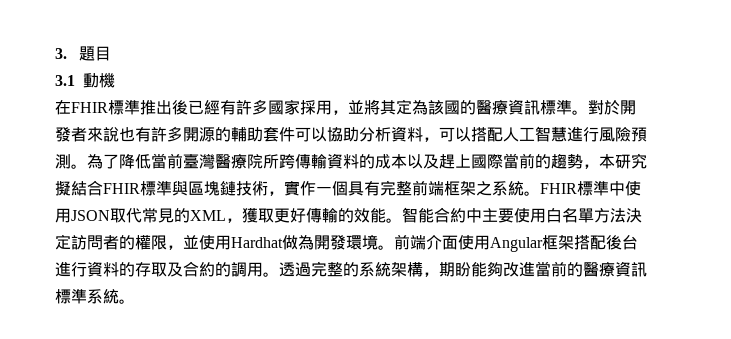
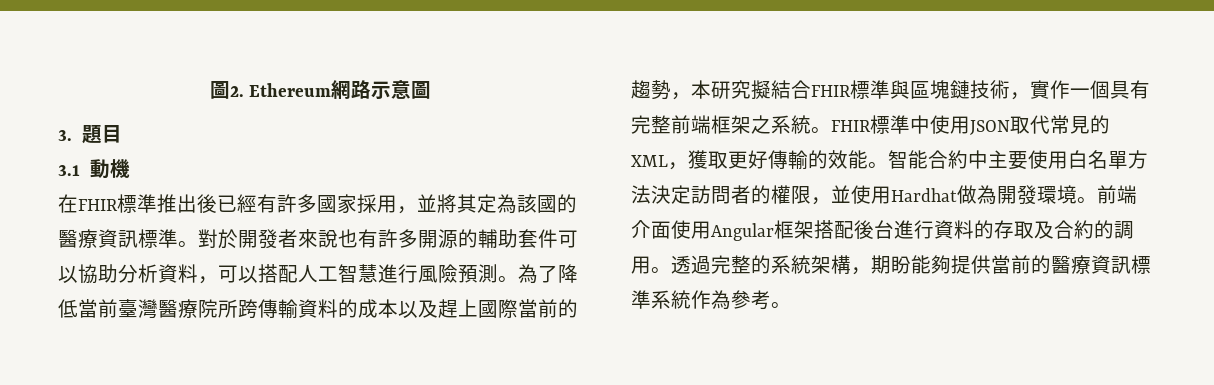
(55, 53) none -> [209,80,432,99] 圖2. Ethereum網路示意圖 //
[503,261,535,277] 改進 -> [951,255,991,274] 提供
(119, 296) none -> [691,290,771,310] 作為參考

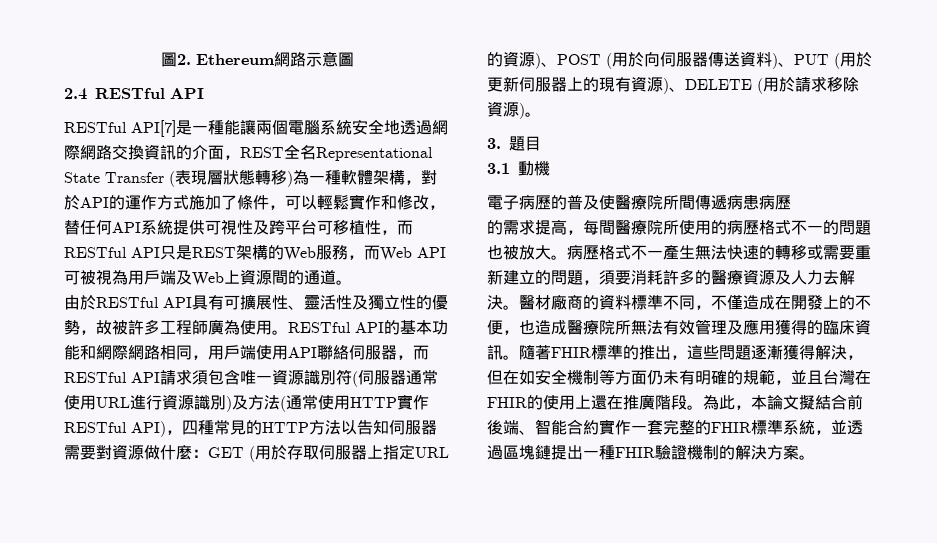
[58,125,122,144] [58,159,130,179] [58,194,577,214] [58,229,578,249] [58,264,578,284] [58,299,578,319] [631,80,1150,100] [631,115,1110,135] [631,150,1148,170] [631,185,1137,205] [631,220,1134,241] [631,255,1151,275] [631,290,771,310] 3.題目 // 3.1動機 // 在FHIR標準推出後已經有許多國家採用，並將其定為該國的醫療資訊標準。對於開發者來說也有許多開源的輔助套件可以協助分析資料，可以搭配人工智慧進行風險預測。為了降低當前臺灣醫療院所跨傳輸資料的成本以及趕上國際當前的趨勢，本研究擬結合FHIR標準與區塊鏈技術，實作一個具有完整前端框架之系統。FHIR標準中使用JSON取代常見的XML，獲取更好傳輸的效能。智能合約中主要使用白名單方法決定訪問者的權限，並使用Hardhat做為開發環境。前端介面使用Angular框架搭配後台進行資料的存取及合約的調用。透過完整的系統架構，期盼能夠提供當前的醫療資訊標準系統作為參考 -> [64,88,204,100] [64,119,448,137] [64,144,433,161] [64,169,437,187] [64,194,445,210] [64,219,413,235] [64,245,446,261] [64,269,352,286] [64,294,448,310] [64,319,448,335] [64,345,429,360] [64,369,438,387] [64,394,429,412] [64,420,437,437] [64,444,449,462] [487,51,872,69] [487,76,859,94] [487,101,541,119] [487,136,541,151] [487,160,550,176] [487,194,791,210] [487,219,871,235] [487,244,871,260] [487,269,855,285] [487,294,871,310] [487,319,871,335] [487,344,863,360] [487,369,871,385] [487,394,863,410] [487,419,863,435] [487,444,799,460] 2.4 RESTful API // RESTful API[7]是一種能讓兩個電腦系統安全地透過網際網路交換資訊的介面，REST全名Representational State Transfer (表現層狀態轉移)為一種軟體架構，對於API的運作方式施加了條件，可以輕鬆實作和修改，替任何API系統提供可視性及跨平台可移植性，而RESTful API只是REST架構的Web服務，而Web API可被視為用戶端及Web上資源間的通道。 // 由於RESTful API具有可擴展性、靈活性及獨立性的優勢，故被許多工程師廣為使用。RESTful API的基本功能和網際網路相同，用戶端使用API聯絡伺服器，而RESTful API請求須包含唯一資源識別符(伺服器通常使用URL進行資源識別)及方法(通常使用HTTP實作RESTful API)，四種常見的HTTP方法以告知伺服器需要對資源做什麼：GET (用於存取伺服器上指定URL的資源)、POST (用於向伺服器傳送資料)、PUT (用於更新伺服器上的現有資源)、DELETE (用於請求移除資源)。 // 3.題目 // 3.1動機 // 電子病歷的普及使醫療院所間傳遞病患病歷 // 的需求提高，每間醫療院所使用的病歷格式不一的問題也被放大。病歷格式不一產生無法快速的轉移或需要重新建立的問題，須要消耗許多的醫療資源及人力去解決。醫材廠商的資料標準不同，不僅造成在開發上的不便，也造成醫療院所無法有效管理及應用獲得的臨床資訊。隨著FHIR標準的推出，這些問題逐漸獲得解決，但在如安全機制等方面仍未有明確的規範，並且台灣在FHIR的使用上還在推廣階段。為此，本論文擬結合前後端、智能合約實作一套完整的FHIR標準系統，並透過區塊鏈提出一種FHIR驗證機制的解決方案

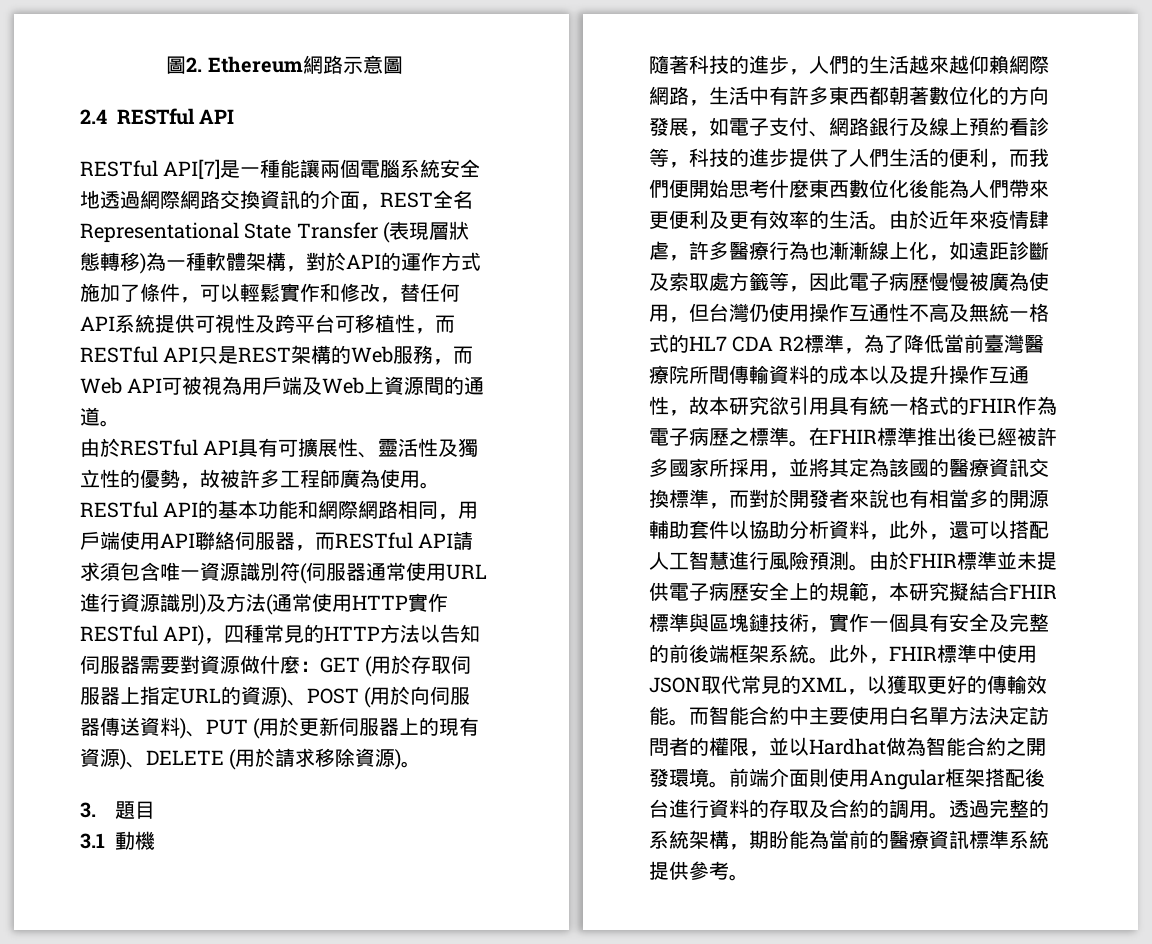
[487,194,791,210] [487,219,871,235] [487,244,871,260] [487,269,855,285] [487,294,871,310] [487,319,871,335] [487,344,863,360] [487,369,871,385] [487,394,863,410] [487,419,863,435] [487,444,799,460] 電子病歷的普及使醫療院所間傳遞病患病歷 // 的需求提高，每間醫療院所使用的病歷格式不一的問題也被放大。病歷格式不一產生無法快速的轉移或需要重新建立的問題，須要消耗許多的醫療資源及人力去解決。醫材廠商的資料標準不同，不僅造成在開發上的不便，也造成醫療院所無法有效管理及應用獲得的臨床資訊。隨著FHIR標準的推出，這些問題逐漸獲得解決，但在如安全機制等方面仍未有明確的規範，並且台灣在FHIR的使用上還在推廣階段。為此，本論文擬結合前後端、智能合約實作一套完整的FHIR標準系統，並透過區塊鏈提出一種FHIR驗證機制的解決方案 -> [649,55,1049,75] [649,86,1049,106] [649,117,1049,137] [649,148,1049,168] [649,179,1049,198] [649,210,1049,230] [649,241,1049,261] [649,272,1049,292] [649,303,1049,323] [649,334,1044,354] [649,365,1029,384] [649,396,1057,416] [649,427,1057,447] [649,458,1049,478] [649,489,1049,509] [649,520,1049,540] [649,551,1057,571] [649,582,1057,602] [649,613,1049,633] [649,644,1037,664] [649,675,1047,695] [649,706,1049,726] [649,737,1046,757] [649,768,1045,790] [649,799,1049,819] [649,830,1049,850] [649,861,729,880] 隨著科技的進步，人們的生活越來越仰賴網際網路，生活中有許多東西都朝著數位化的方向發展，如電子支付、網路銀行及線上預約看診等，科技的進步提供了人們生活的便利，而我們便開始思考什麼東西數位化後能為人們帶來更便利及更有效率的生活。由於近年來疫情肆虐，許多醫療行為也漸漸線上化，如遠距診斷及索取處方籤等，因此電子病歷慢慢被廣為使用，但台灣仍使用操作互通性不高及無統一格式的HL7 CDA R2標準，為了降低當前臺灣醫療院所間傳輸資料的成本以及提升操作互通性，故本研究欲引用具有統一格式的FHIR作為電子病歷之標準。在FHIR標準推出後已經被許多國家所採用，並將其定為該國的醫療資訊交換標準，而對於開發者來說也有相當多的開源輔助套件以協助分析資料，此外，還可以搭配人工智慧進行風險預測。由於FHIR標準並未提供電子病歷安全上的規範，本研究擬結合FHIR標準與區塊鏈技術，實作一個具有安全及完整的前後端框架系統。此外，FHIR標準中使用JSON取代常見的XML，以獲取更好的傳輸效能。而智能合約中主要使用白名單方法決定訪問者的權限，並以Hardhat做為智能合約之開發環境。前端介面則使用Angular框架搭配後台進行資料的存取及合約的調用。透過完整的系統架構，期盼能為當前的醫療資訊標準系統提供參考

